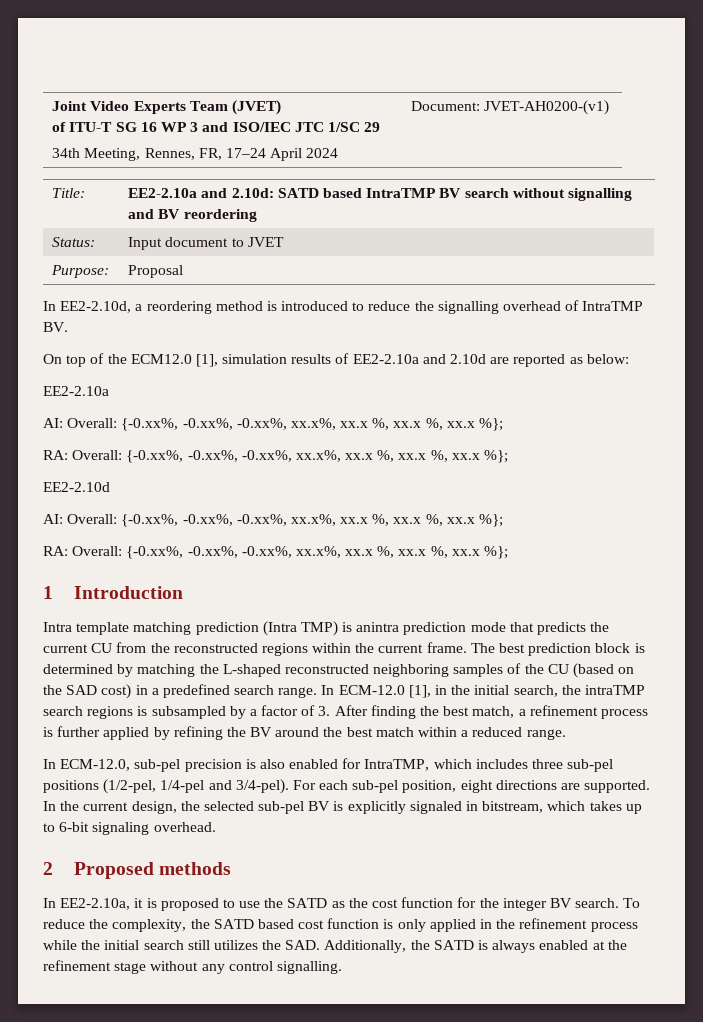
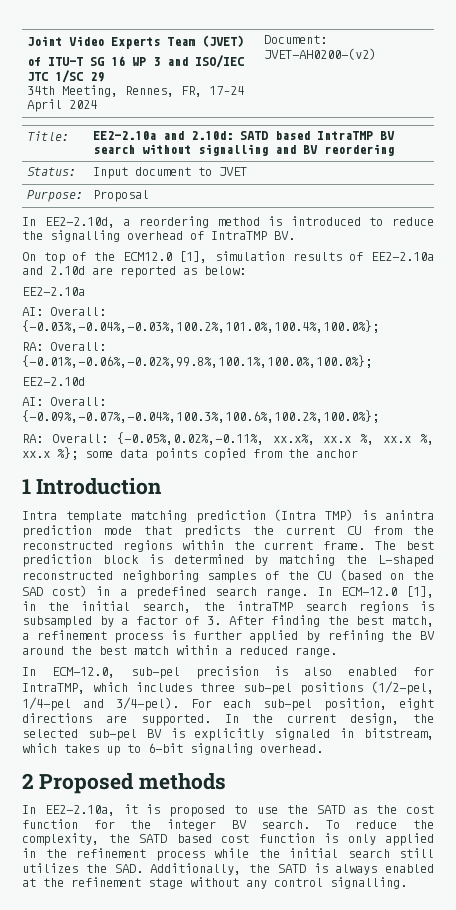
[484,100,610,115] JVET-AH0200-(v1) -> [263,48,376,60] JVET-AH0200-(v2)
[121,418,504,431] [43,450,509,463] [43,482,110,492] [43,514,504,527] [43,546,509,559] {-0.xx%, -0.xx%, -0.xx%, xx.x%, xx.x %, xx.x %, xx.x %}; // RA: Overall: {-0.xx%, -0.xx%, -0.xx%, xx.x%, xx.x %, xx.x %, xx.x %}; // EE2-2.10d // AI: Overall: {-0.xx%, -0.xx%, -0.xx%, xx.x%, xx.x %, xx.x %, xx.x %}; // RA: Overall: {-0.xx%, -0.xx%, -0.xx%, xx.x%, xx.x %, xx.x %, xx.x %}; -> [22,320,379,333] [22,342,106,351] [22,355,372,368] [22,377,85,386] [22,397,106,406] [22,410,379,423] [22,432,434,445] [22,447,358,461] {-0.03%,-0.04%,-0.03%,100.2%,101.0%,100.4%,100.0%}; // RA: Overall: {-0.01%,-0.06%,-0.02%,99.8%,100.1%,100.0%,100.0%}; // EE2-2.10d // AI: Overall: {-0.09%,-0.07%,-0.04%,100.3%,100.6%,100.2%,100.0%}; // RA: Overall: {-0.05%,0.02%,-0.11%, xx.x%, xx.x %, xx.x %, xx.x %}; some data points copied from the anchor

